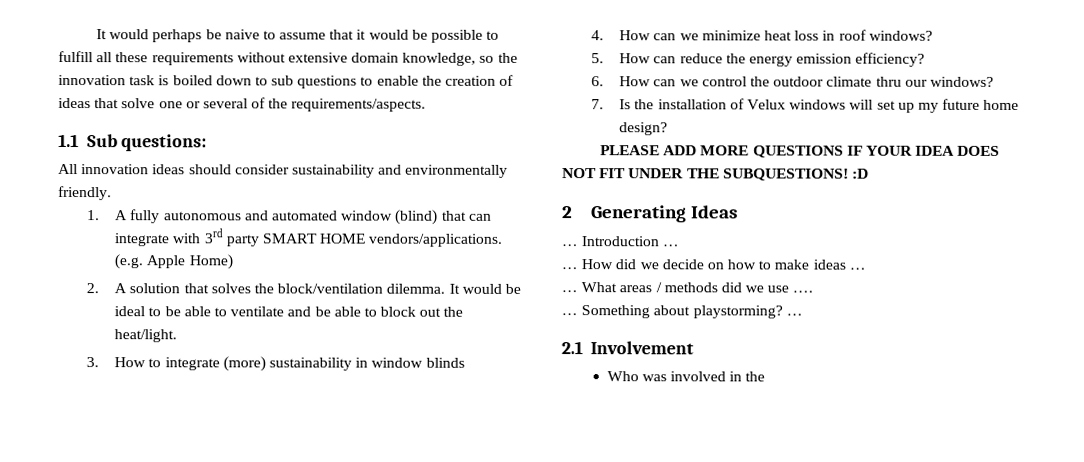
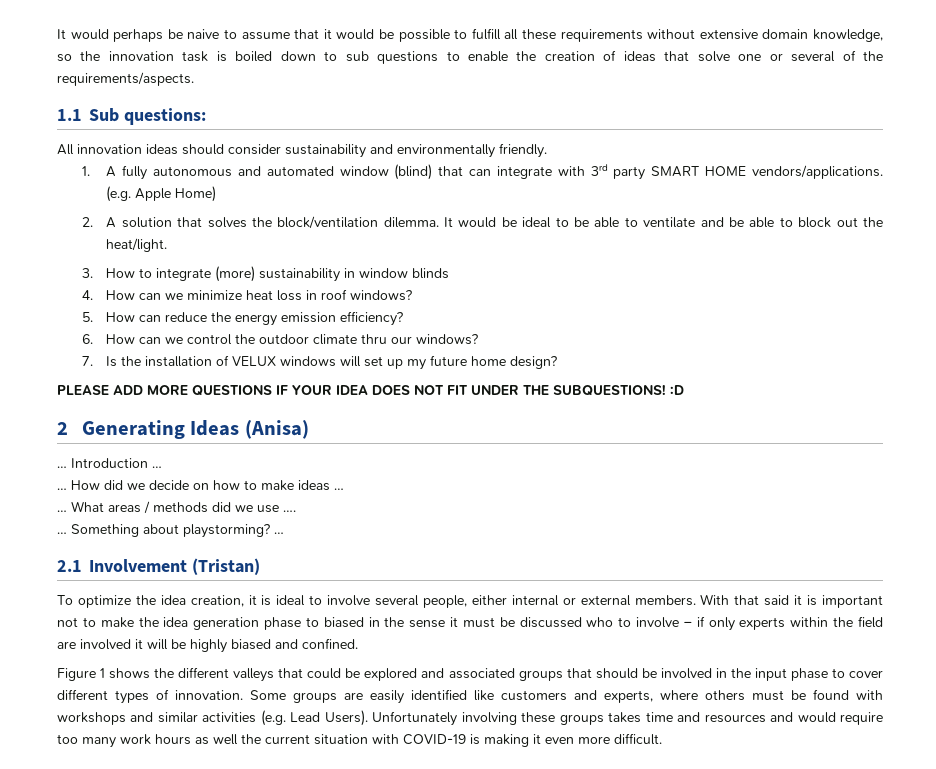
[746,99,786,110] Velux -> [232,356,277,366] VELUX
(738, 212) none -> [244,420,309,439] (Anisa)
[606,371,766,382] // Who was involved in the -> [191,558,260,575] [57,594,883,608] [57,616,884,631] [57,638,358,653] [57,667,883,682] [57,689,883,704] [57,710,884,726] [57,733,662,748] (Tristan) // To optimize the idea creation, it is ideal to involve several people, either internal or external members. With that said it is important not to make the idea generation phase to biased in the sense it must be discussed who to involve – if only experts within the field are involved it will be highly biased and confined. // Figure 1 shows the different valleys that could be explored and associated groups that should be involved in the input phase to cover different types of innovation. Some groups are easily identified like customers and experts, where others must be found with workshops and similar activities (e.g. Lead Users). Unfortunately involving these groups takes time and resources and would require too many work hours as well the current situation with COVID-19 is making it even more difficult.

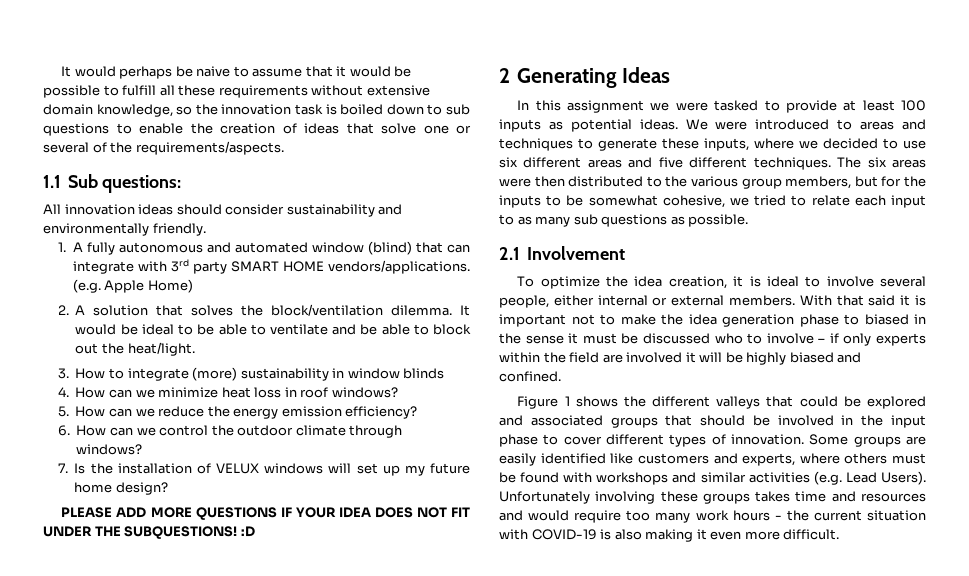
(162, 318) none -> [135,408,155,417] we
[361,334,413,344] thru our -> [349,425,403,438] through
[244,420,309,439] [57,458,162,468] [57,480,344,491] [57,501,296,514] [57,524,284,538] (Anisa) // … Introduction … // … How did we decide on how to make ideas … // … What areas / methods did we use …. // … Something about playstorming? … -> [517,100,926,113] [499,119,926,132] [499,138,926,151] [499,157,926,170] [499,176,926,189] [499,195,926,208] [499,214,749,227] // In this assignment we were tasked to provide at least 100 inputs as potential ideas. We were introduced to areas and techniques to generate these inputs, where we decided to use six different areas and five different techniques. The six areas were then distributed to the various group members, but for the inputs to be somewhat cohesive, we tried to relate each input to as many sub questions as possible.
[191,558,260,575] (Tristan) -> (625, 253) none
[195,734,238,745] as well -> [774,515,782,520] -
(480, 739) none -> [614,529,642,540] also

